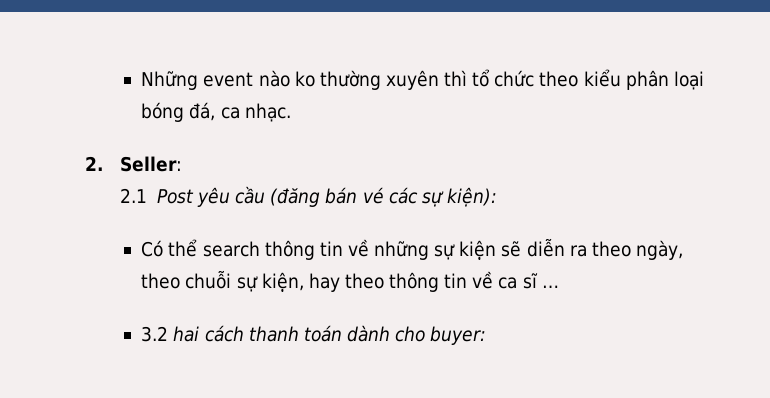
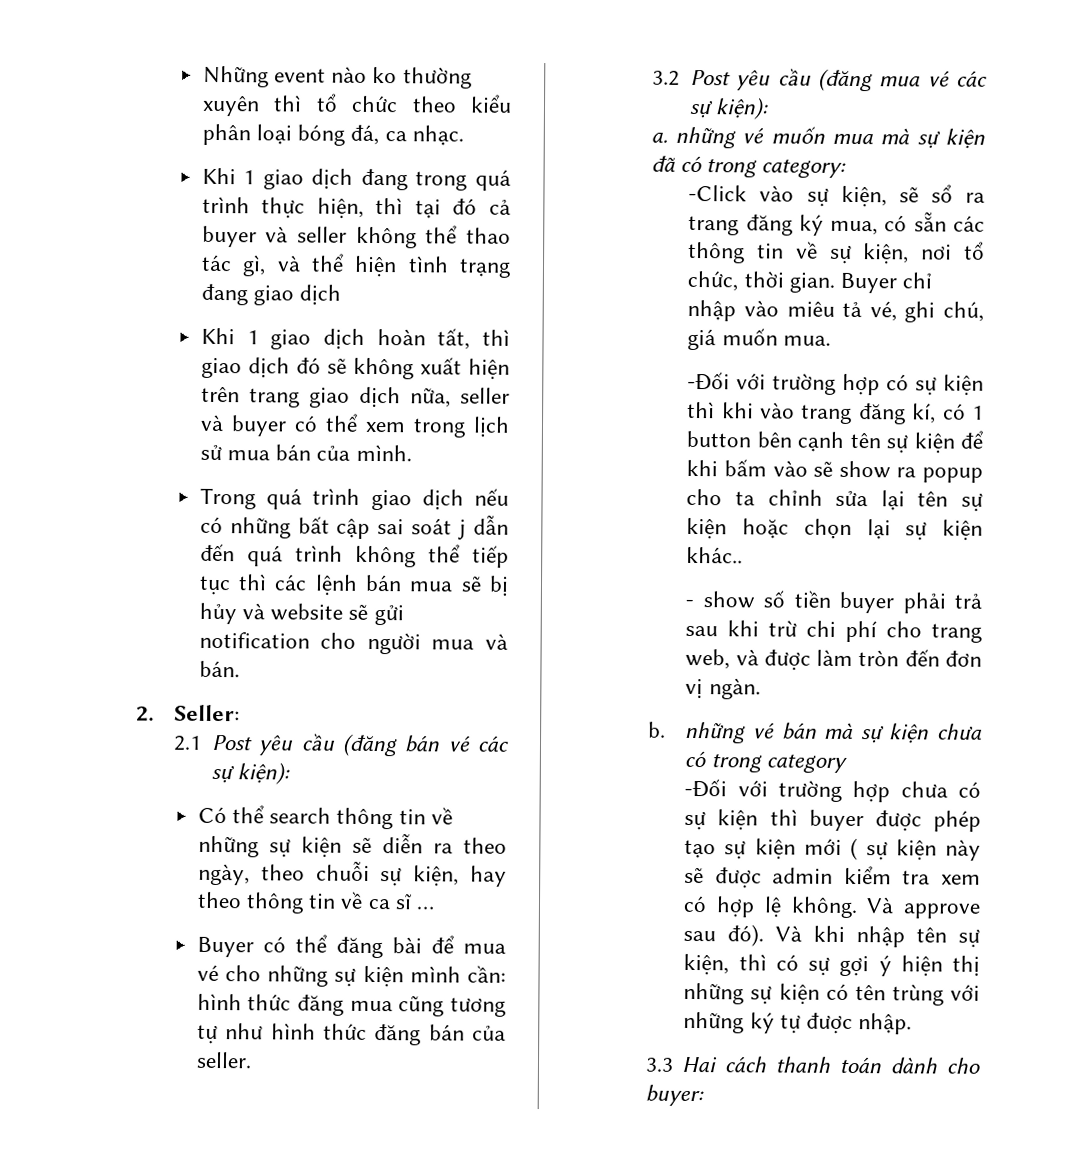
(291, 112) none -> [201,167,511,191] [201,196,511,219] [201,225,511,249] [200,253,511,278] [200,283,342,306] [200,327,510,350] [200,357,510,380] [200,386,510,408] [199,413,510,438] [199,444,412,462] [199,487,509,511] [199,514,509,540] [199,543,509,568] [198,574,509,596] [198,602,404,626] [198,631,508,655] [198,660,240,678] // Khi 1 giao dịch đang trong quá trình thực hiện, thì tại đó cả buyer và seller không thể thao tác gì, và thể hiện tình trạng đang giao dịch // Khi 1 giao dịch hoàn tất, thì giao dịch đó sẽ không xuất hiện trên trang giao dịch nữa, seller và buyer có thể xem trong lịch sử mua bán của mình. // Trong quá trình giao dịch nếu có những bất cập sai soát j dẫn đến quá trình không thể tiếp tục thì các lệnh bán mua sẽ bị hủy và website sẽ gửi notification cho người mua và bán.
[141,326,200,342] 3.2 hai -> [196,934,506,959] [196,964,507,988] [196,993,506,1017] [196,1023,507,1046] [195,1051,252,1069] [651,68,988,92] [689,97,770,120] [650,126,985,149] [650,155,847,178] [688,184,985,208] [688,211,985,236] [688,241,985,265] [687,270,933,294] [687,299,984,323] [687,328,831,351] [687,371,984,396] [687,401,985,425] [686,430,983,454] [686,459,983,483] [686,488,983,512] [686,517,983,541] [686,546,744,564] [685,590,982,614] [685,620,982,643] [685,648,982,671] [685,678,761,700] [647,721,982,744] [684,750,847,773] [684,778,981,803] [684,809,981,832] [684,837,981,861] [684,865,981,889] [683,895,981,919] [683,924,980,948] [683,953,980,977] [683,982,980,1006] [683,1011,913,1035] [644,1056,719,1073] Buyer có thể đăng bài để mua vé cho những sự kiện mình cần: hình thức đăng mua cũng tương tự như hình thức đăng bán của seller. // 3.2 Post yêu cầu (đăng mua vé các sự kiện): // a. những vé muốn mua mà sự kiện đã có trong category: // -Click vào sự kiện, sẽ sổ ra trang đăng ký mua, có sẵn các thông tin về sự kiện, nơi tổ chức, thời gian. Buyer chỉ nhập vào miêu tả vé, ghi chú, giá muốn mua. // -Đối với trường hợp có sự kiện thì khi vào trang đăng kí, có 1 button bên cạnh tên sự kiện để khi bấm vào sẽ show ra popup cho ta chỉnh sửa lại tên sự kiện hoặc chọn lại sự kiện khác.. // - show số tiền buyer phải trả sau khi trừ chi phí cho trang web, và được làm tròn đến đơn vị ngàn. // b. những vé bán mà sự kiện chưa có trong category // -Đối với trường hợp chưa có sự kiện thì buyer được phép tạo sự kiện mới ( sự kiện này sẽ được admin kiểm tra xem có hợp lệ không. Và approve sau đó). Và khi nhập tên sự kiện, thì có sự gợi ý hiện thị những sự kiện có tên trùng với những ký tự được nhập. // 3.3 Hai

